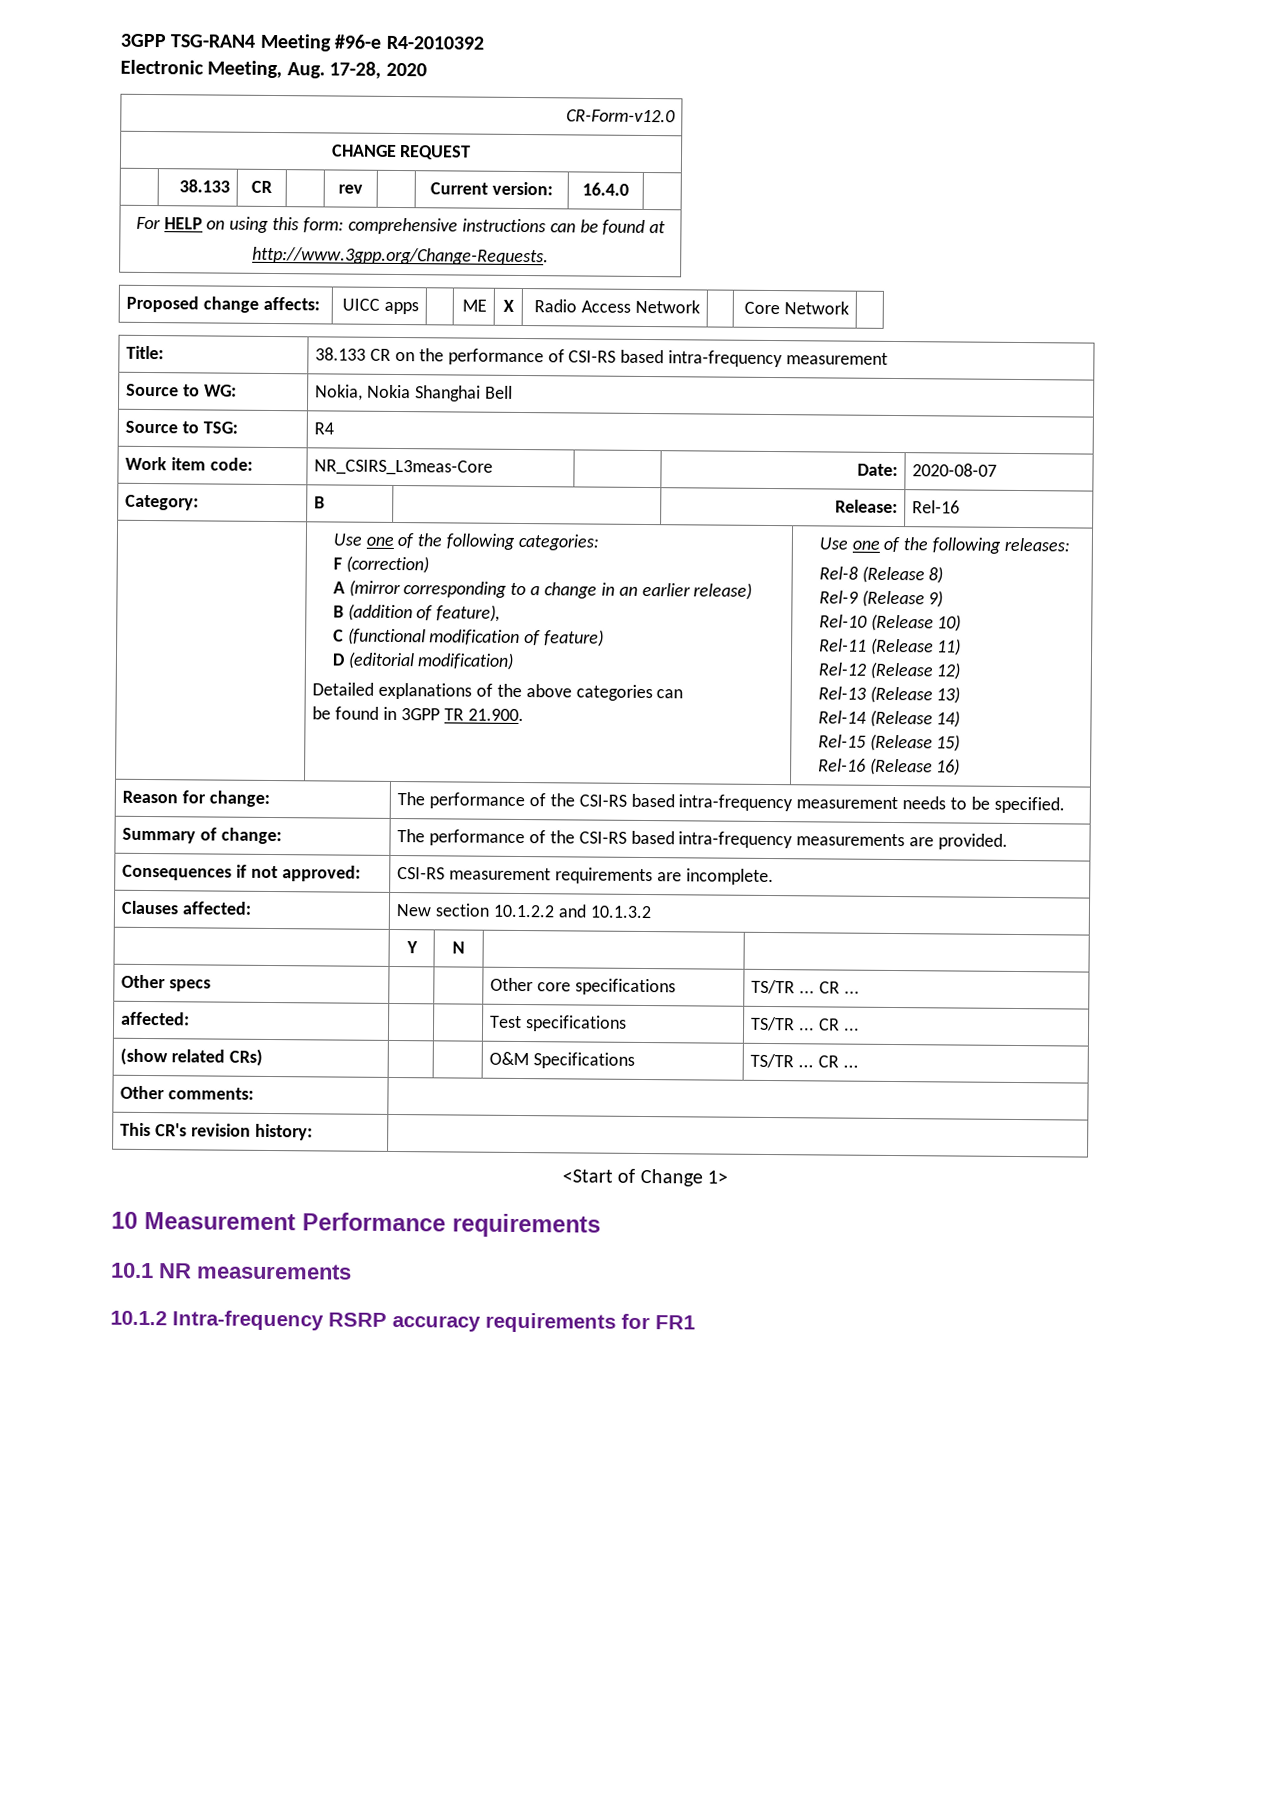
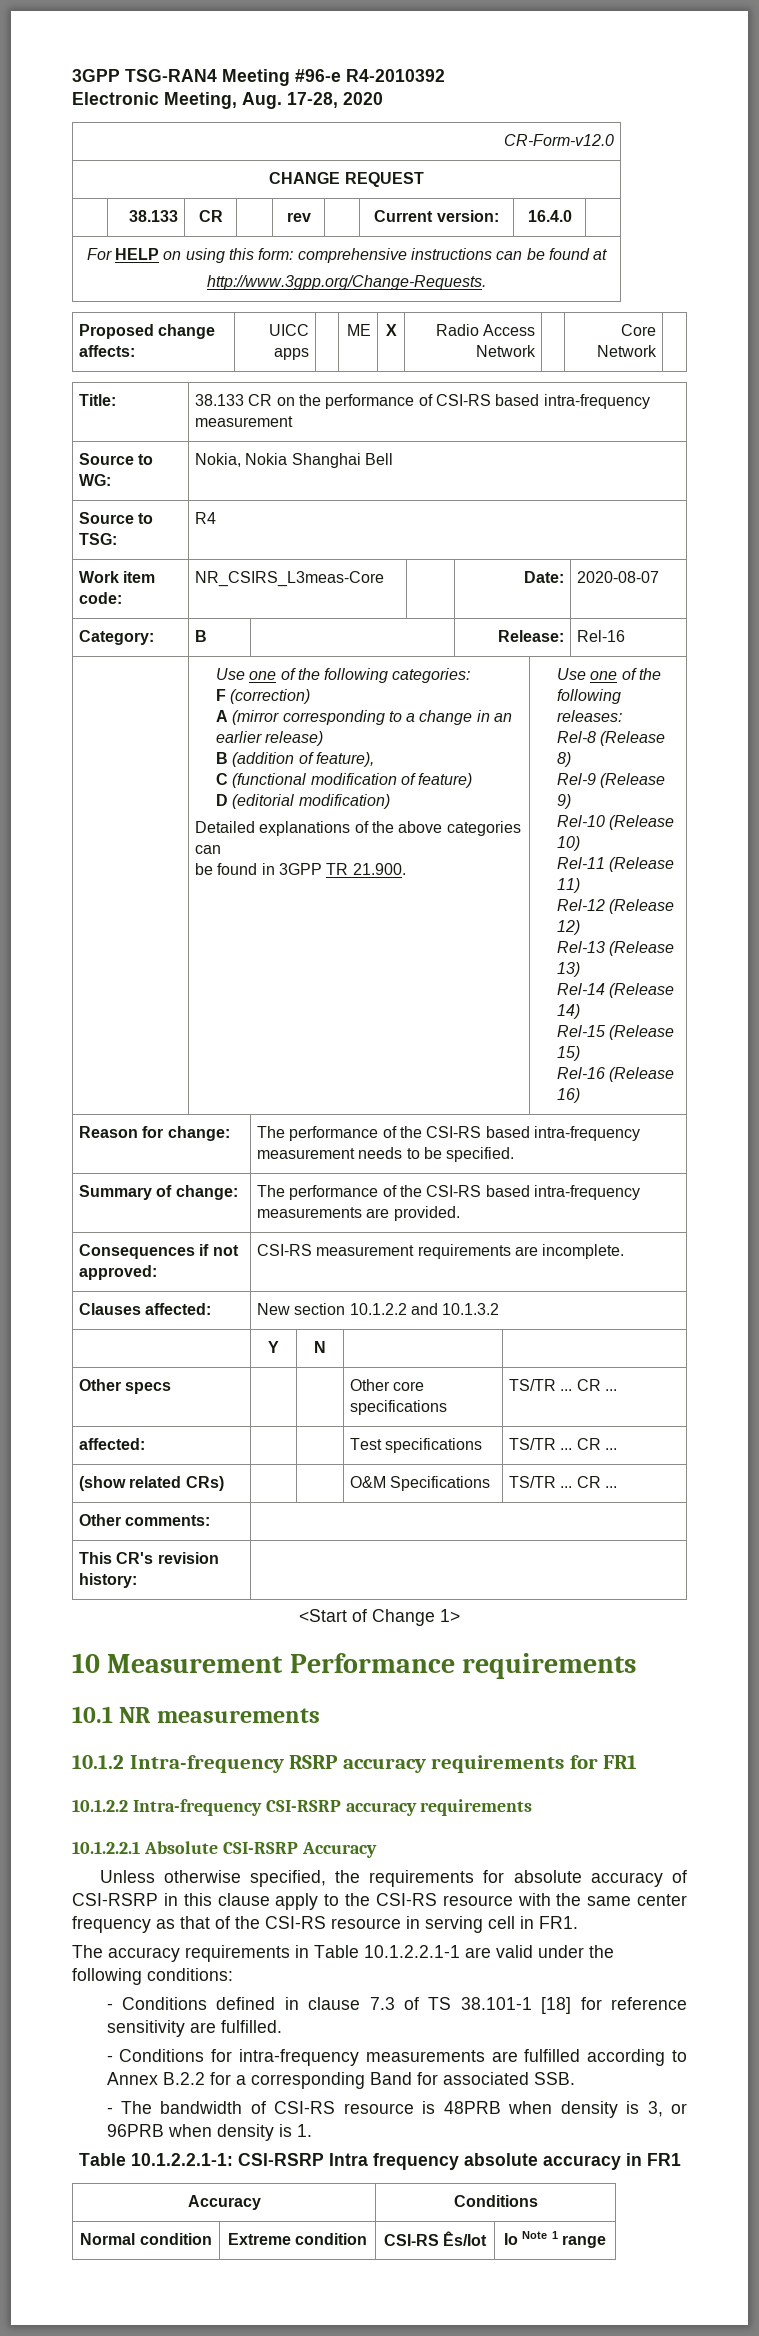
(695, 1322) none -> [72,1799,533,1816] [72,1841,377,1858] [99,1870,687,1887] [72,1893,687,1910] [72,1916,578,1933] [72,1945,614,1962] [72,1968,233,1985] [106,1997,687,2014] [106,2020,282,2037] [106,2049,688,2066] [106,2072,575,2089] [106,2101,687,2118] [106,2124,312,2141] [78,2153,681,2170] [187,2195,261,2210] [453,2195,538,2207] [80,2233,212,2245] [227,2233,368,2245] [383,2231,488,2246] [504,2231,606,2248] // 10.1.2.2 Intra-frequency CSI-RSRP accuracy requirements // 10.1.2.2.1 Absolute CSI-RSRP Accuracy // Unless otherwise specified, the requirements for absolute accuracy of CSI-RSRP in this clause apply to the CSI-RS resource with the same center frequency as that of the CSI-RS resource in serving cell in FR1. // The accuracy requirements in Table 10.1.2.2.1-1 are valid under the following conditions: // - Conditions defined in clause 7.3 of TS 38.101-1 [18] for reference sensitivity are fulfilled. // - Conditions for intra-frequency measurements are fulfilled according to Annex B.2.2 for a corresponding Band for associated SSB. // - The bandwidth of CSI-RS resource is 48PRB when density is 3, or 96PRB when density is 1. // Table 10.1.2.2.1-1: CSI-RSRP Intra frequency absolute accuracy in FR1 // Accuracy | Conditions // Normal condition | Extreme condition | CSI-RS Ês/Iot | Io Note 1 range

